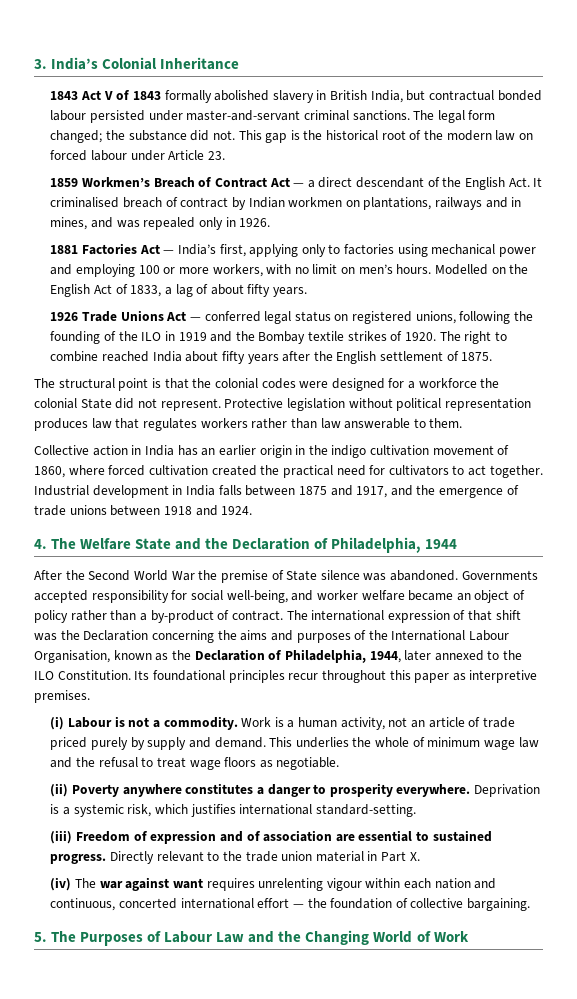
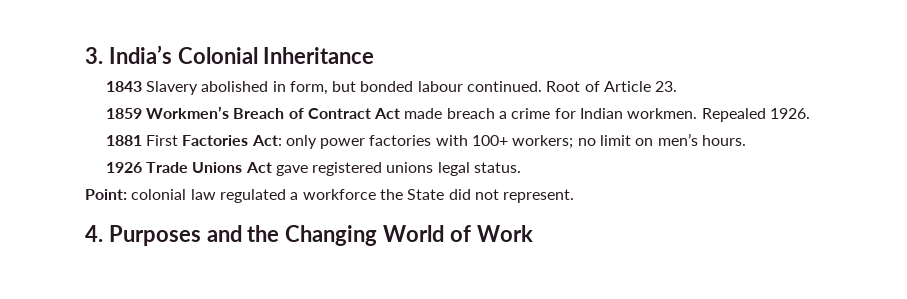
[80,90,542,103] [50,110,496,123] [50,130,533,143] [50,150,165,161] Act V of 1843 formally abolished slavery in British India, but contractual bonded labour persisted under master-and-servant criminal sanctions. The legal form changed; the substance did not. This gap is the historical root of the modern law on forced labour under -> [145,81,600,95] Slavery abolished in form, but bonded labour continued. Root of
[293,177,543,190] [50,197,522,210] [50,217,271,230] [50,243,537,257] [50,264,292,277] — a direct descendant of the English Act. It criminalised breach of contract by Indian workmen on plantations, railways and in mines, and was repealed only in 1926. // 1881 Factories Act — India’s first, applying only to factories using mechanical power and employing 100 or more workers, with -> [404,108,811,122] [105,135,574,149] made breach a crime for Indian workmen. Repealed 1926. // 1881 First Factories Act: only power factories with 100+ workers;
[435,264,529,275] [50,284,308,297] [50,310,534,324] [50,331,507,344] [50,351,493,364] [34,378,405,391] Modelled on the English Act of 1833, a lag of about fifty years. // 1926 Trade Unions Act — conferred legal status on registered unions, following the founding of the ILO in 1919 and the Bombay textile strikes of 1920. The right to combine reached India about fifty years after the English settlement of 1875. // The structural point is that the colonial codes were designed for -> [105,162,522,176] [85,189,286,203] // 1926 Trade Unions Act gave registered unions legal status. // Point: colonial law regulated
[34,398,77,409] colonial -> (403, 194) none
[224,398,531,411] [34,418,463,431] [34,445,510,458] [34,465,543,478] [34,485,519,498] [34,505,253,516] [34,537,458,553] [34,570,538,583] [34,590,526,603] [34,610,521,623] [34,630,510,643] [34,649,523,663] [34,670,538,683] [34,690,90,703] [50,716,515,730] [50,737,539,750] [50,757,340,770] [50,783,541,797] [50,804,416,817] [50,830,492,844] [50,851,420,864] [50,877,497,891] [50,898,531,911] [34,931,245,946] Protective legislation without political representation produces law that regulates workers rather than law answerable to them. // Collective action in India has an earlier origin in the indigo cultivation movement of 1860, where forced cultivation created the practical need for cultivators to act together. Industrial development in India falls between 1875 and 1917, and the emergence of trade unions between 1918 and 1924. // 4. The Welfare State and the Declaration of Philadelphia, 1944 // After the Second World War the premise of State silence was abandoned. Governments accepted responsibility for social well-being, and worker welfare became an object of policy rather than a by-product of contract. The international expression of that shift was the Declaration concerning the aims and purposes of the International Labour Organisation, known as the Declaration of Philadelphia, 1944, later annexed to the ILO Constitution. Its foundational principles recur throughout this paper as interpretive premises. // (i) Labour is not a commodity. Work is a human activity, not an article of trade priced purely by supply and demand. This underlies the whole of minimum wage law and the refusal to treat wage floors as negotiable. // (ii) Poverty anywhere constitutes a danger to prosperity everywhere. Deprivation is a systemic risk, which justifies international standard-setting. // (iii) Freedom of expression and of association are essential to sustained progress. Directly relevant to the trade union material in Part X. // (iv) The war against want requires unrelenting vigour within each nation and continuous, concerted international effort — the foundation of collective bargaining. // 5. The Purposes of Labour Law -> [85,225,201,246] // 4. Purposes

